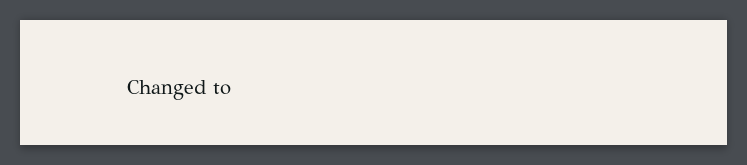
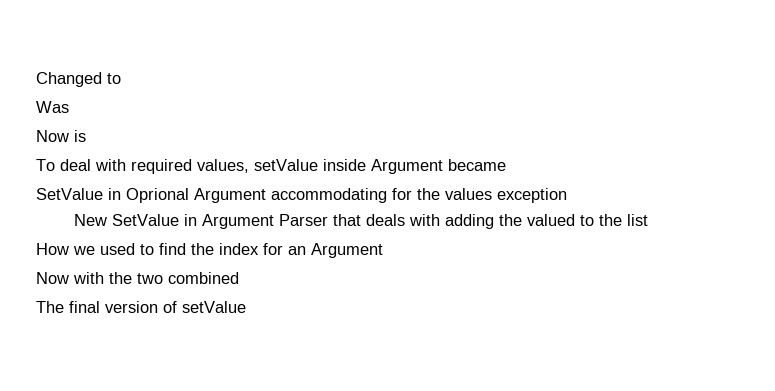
(231, 89) none -> [36,101,69,113] [36,130,86,142] [36,159,506,174] [36,188,567,203] [73,214,648,229] [36,243,383,258] [36,272,239,284] [36,301,246,313] // Was // Now is // To deal with required values, setValue inside Argument became // SetValue in Oprional Argument accommodating for the values exception // New SetValue in Argument Parser that deals with adding the valued to the list // How we used to find the index for an Argument // Now with the two combined // The final version of setValue

